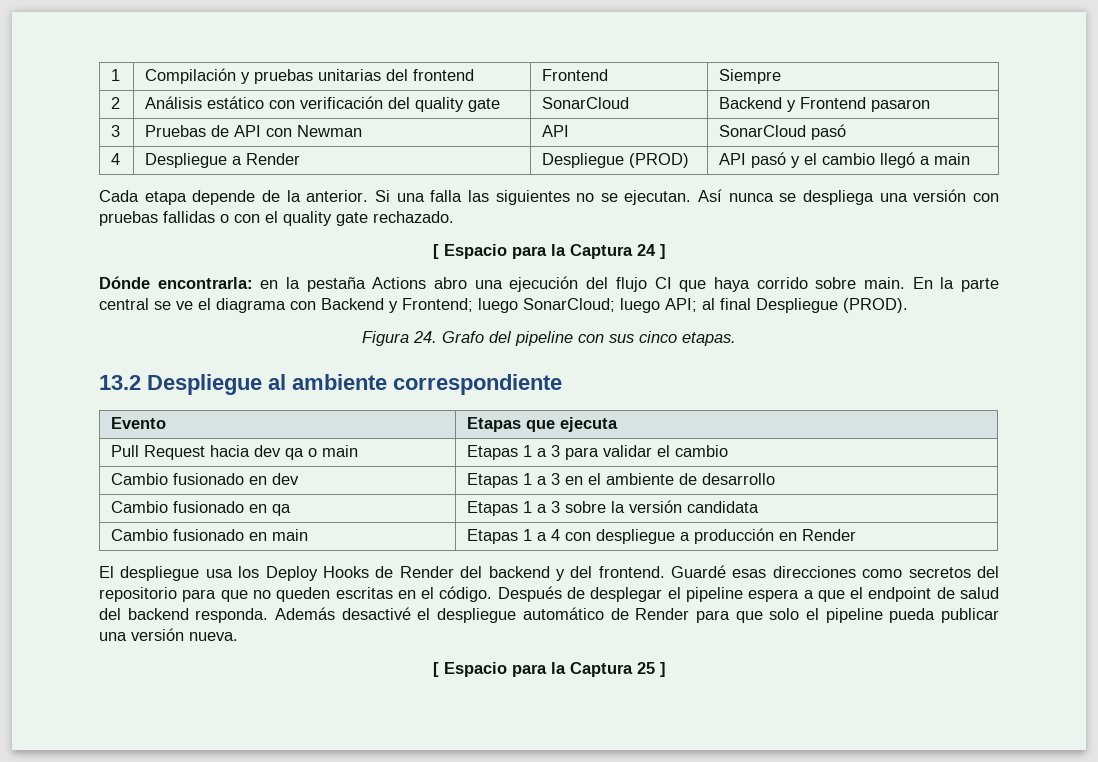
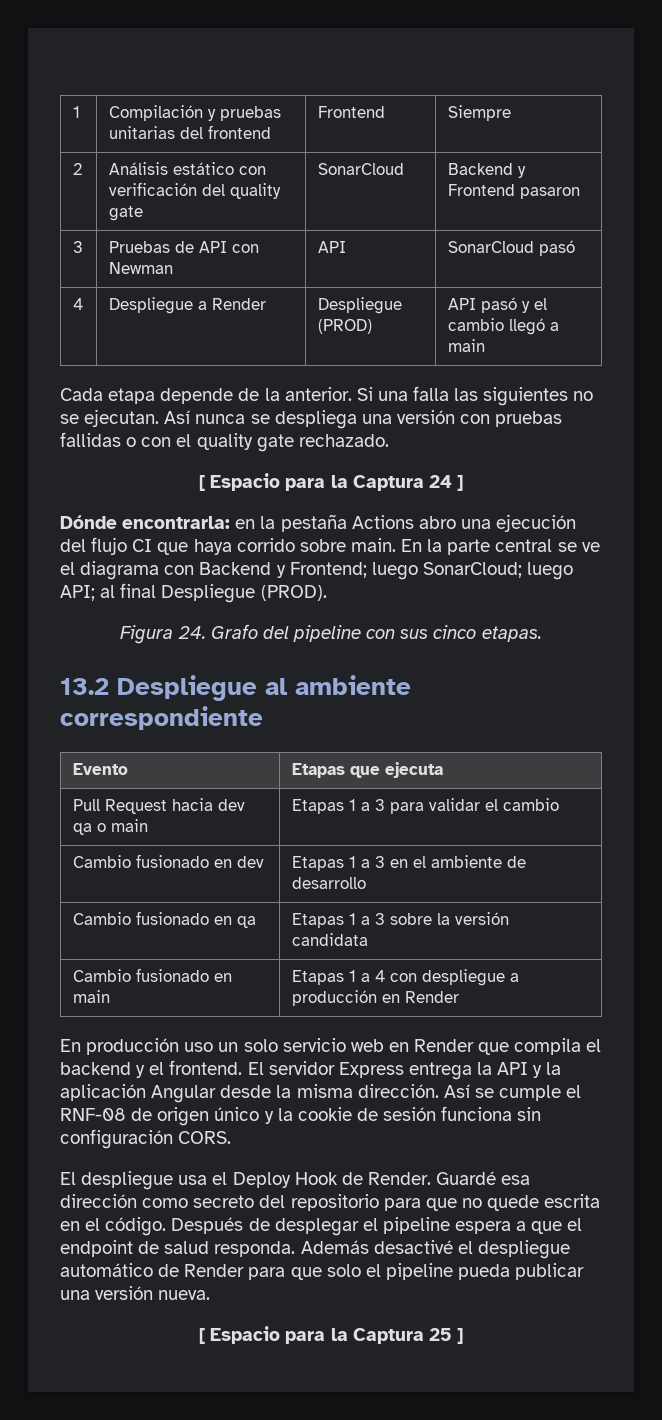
[99,565,971,581] El despliegue usa los Deploy Hooks de Render del backend y del frontend. Guardé esas direcciones como secretos -> [60,1038,602,1055] [60,1060,562,1080] [60,1084,582,1103] [60,1106,542,1126] [60,1129,232,1149] [60,1171,531,1190] [60,1194,255,1208] En producción uso un solo servicio web en Render que compila el backend y el frontend. El servidor Express entrega la API y la aplicación Angular desde la misma dirección. Así se cumple el RNF-08 de origen único y la cookie de sesión funciona sin configuración CORS. // El despliegue usa el Deploy Hook de Render. Guardé esa dirección como secreto
[276,587,393,602] queden escritas -> [487,1194,601,1211] quede escrita
[99,608,189,620] del backend -> (210, 1247) none

